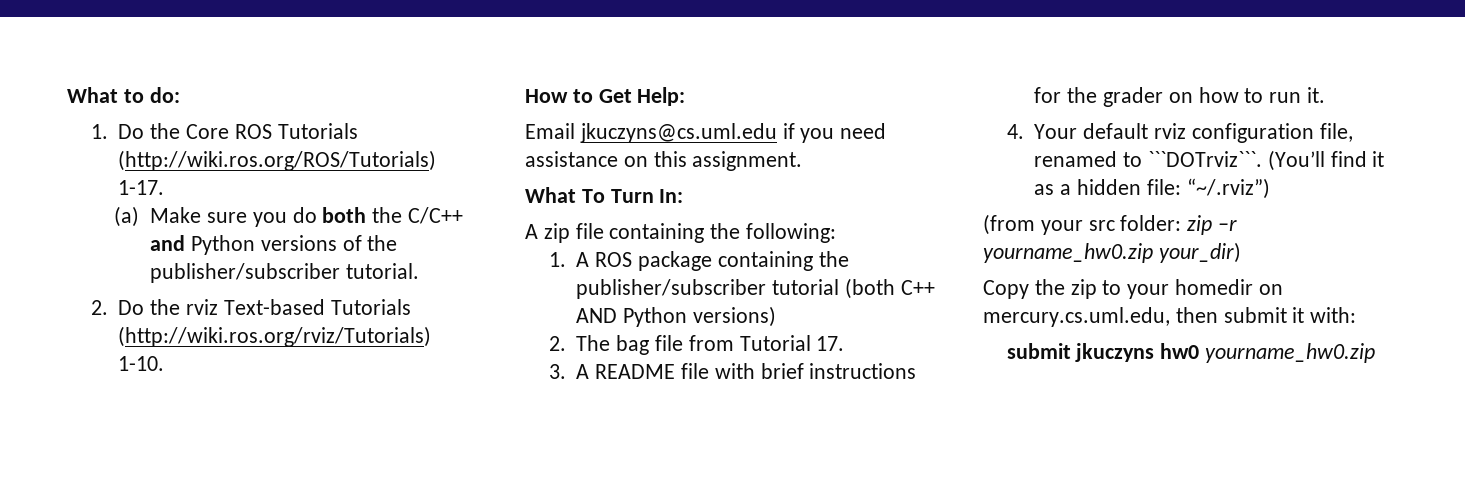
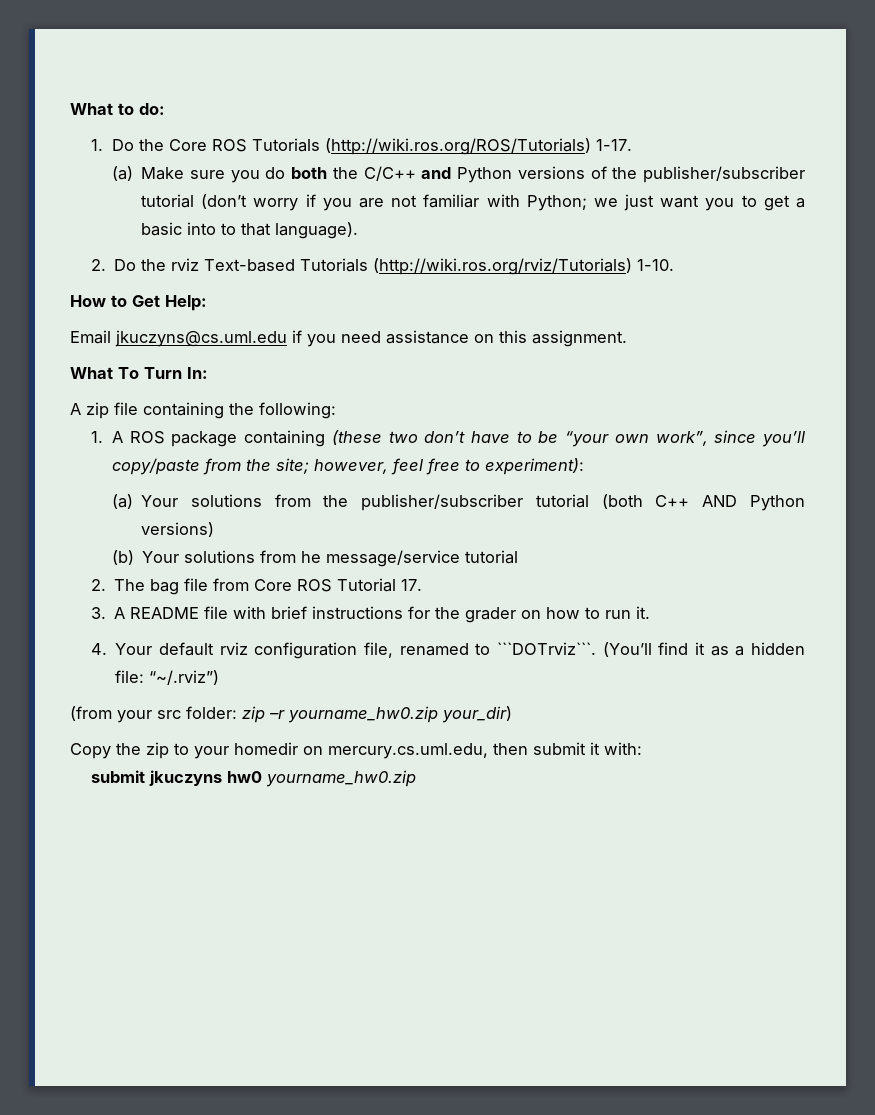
[345,263,419,279] tutorial. -> [141,194,805,211] [141,222,359,239] tutorial (don’t worry if you are not familiar with Python; we just want you to get a basic into to that language).
(813, 261) none -> [331,430,806,447] [111,458,584,475] [111,494,311,509] (these two don’t have to be “your own work”, since you’ll copy/paste from the site; however, feel free to experiment): // (a) Your solutions from
(777, 316) none -> [111,550,519,567] // (b) Your solutions from he message/service tutorial
(734, 343) none -> [254,579,333,592] Core ROS

